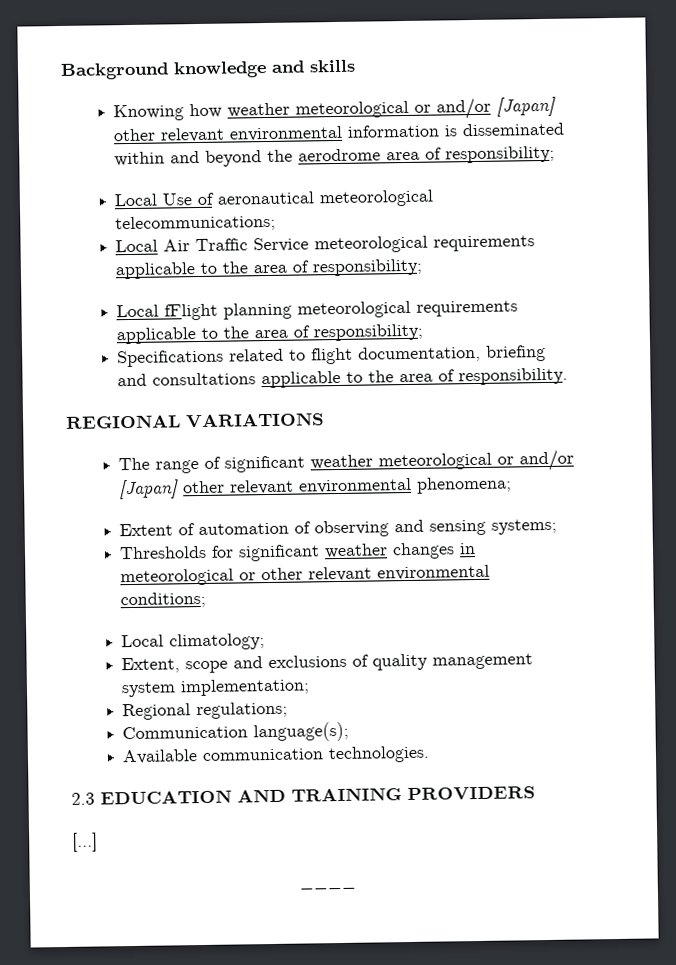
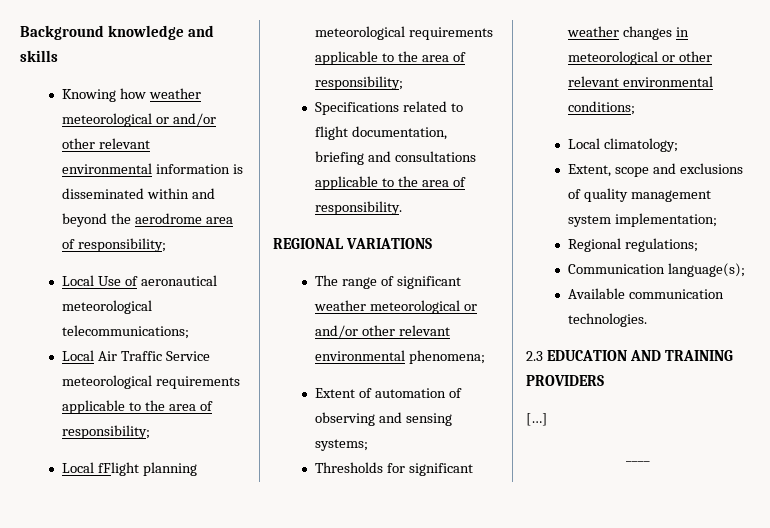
[496,96,557,117] [Japan] -> (217, 119) none
[118,479,180,500] [Japan] -> (359, 331) none

